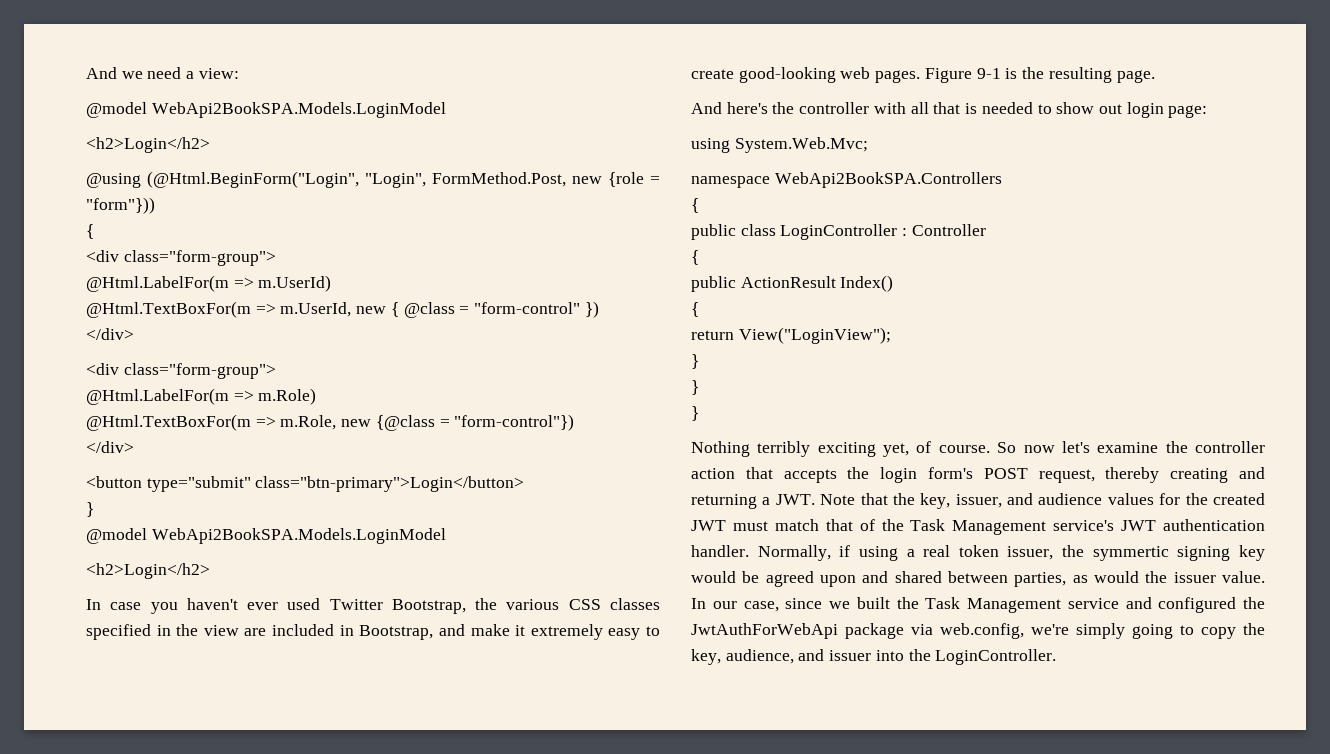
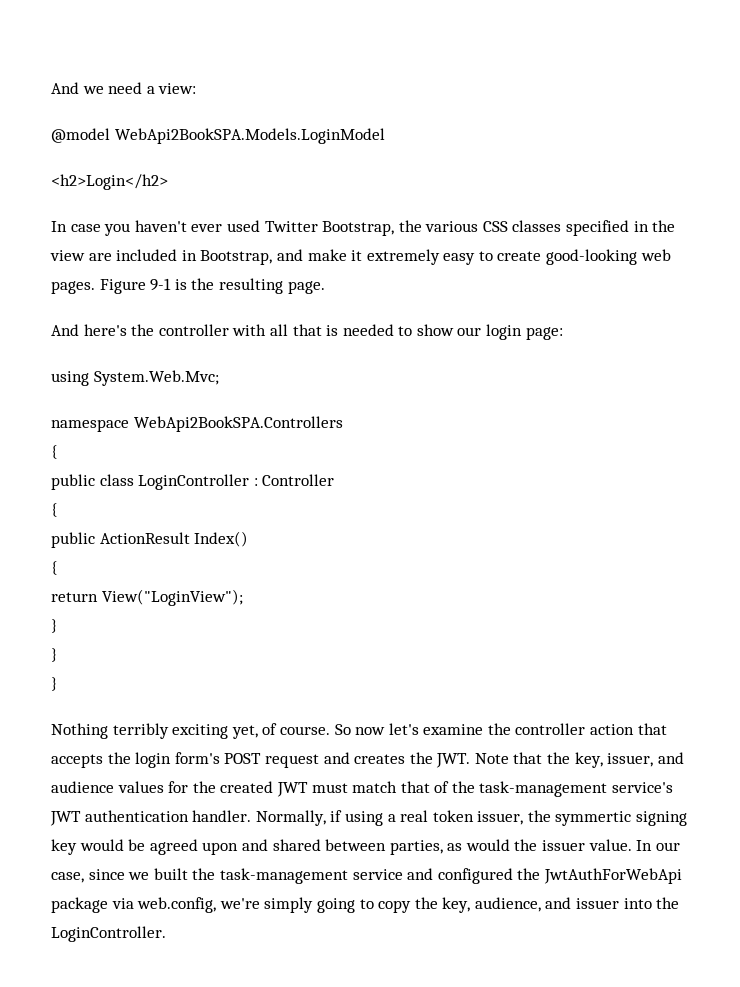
[86,171,660,188] [86,197,155,214] [86,224,94,239] [86,250,276,266] [86,275,332,292] [86,301,599,318] [86,328,134,340] [86,363,276,379] [86,388,317,405] [86,414,575,431] [86,441,134,453] [86,476,525,492] [86,502,94,517] [86,528,446,544] [86,563,210,579] // @using (@Html.BeginForm("Login", "Login", FormMethod.Post, new {role = "form"})) // { // <div class="form-group"> // @Html.LabelFor(m => m.UserId) // @Html.TextBoxFor(m => m.UserId, new { @class = "form-control" }) // </div> // <div class="form-group"> // @Html.LabelFor(m => m.Role) // @Html.TextBoxFor(m => m.Role, new {@class = "form-control"}) // </div> // <button type="submit" class="btn-primary">Login</button> // } // @model WebApi2BookSPA.Models.LoginModel // <h2>Login</h2> -> (168, 182) none
[1098,104,1122,114] out -> [457,327,482,336] our
[1038,467,1265,483] [691,494,771,509] request, thereby creating and returning a -> [264,752,433,768] request and creates the
[910,519,1047,535] Task Management -> [479,781,608,797] task-management
[925,597,1061,613] Task Management -> [219,868,348,884] task-management

